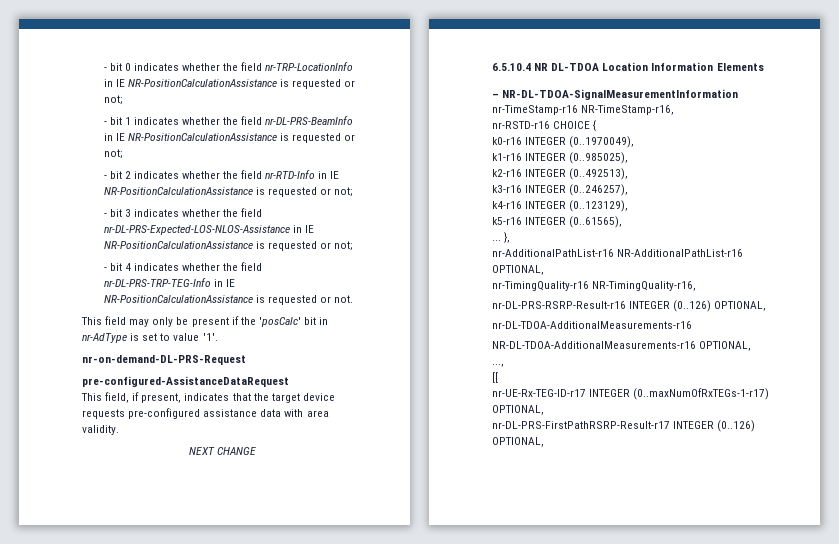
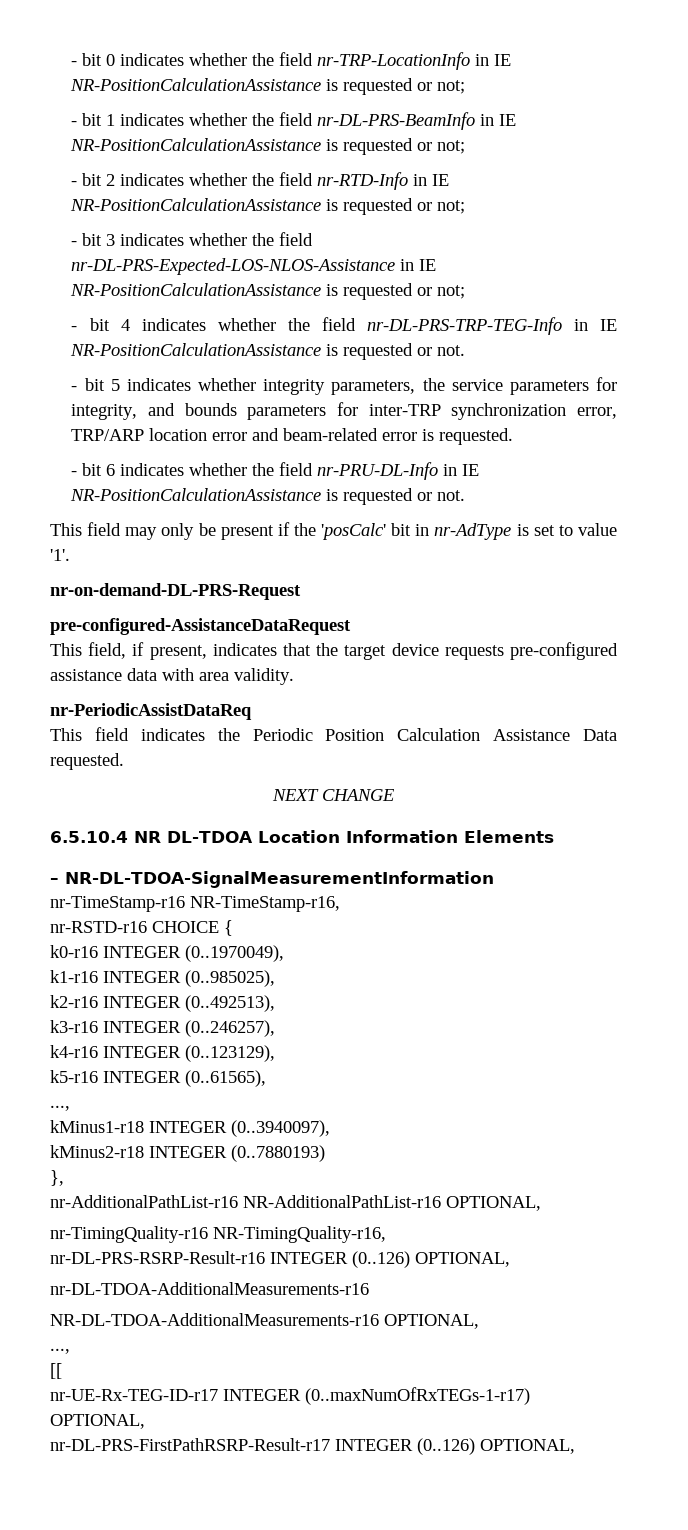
(353, 299) none -> [71,377,617,395] [71,402,617,420] [71,428,514,445] [71,462,480,480] [70,488,466,505] // - bit 5 indicates whether integrity parameters, the service parameters for integrity, and bounds parameters for inter-TRP synchronization error, TRP/ARP location error and beam-related error is requested. // - bit 6 indicates whether the field nr-PRU-DL-Info in IE NR-PositionCalculationAssistance is requested or not.
(119, 430) none -> [50,703,252,720] [50,727,617,741] [50,753,124,770] // nr-PeriodicAssistDataReq // This field indicates the Periodic Position Calculation Assistance Data requested.
[492,240,501,241] ... -> [50,1105,70,1111] [50,1120,330,1137] [50,1145,325,1162] ..., // kMinus1-r18 INTEGER (0..3940097), // kMinus2-r18 INTEGER (0..7880193) //

